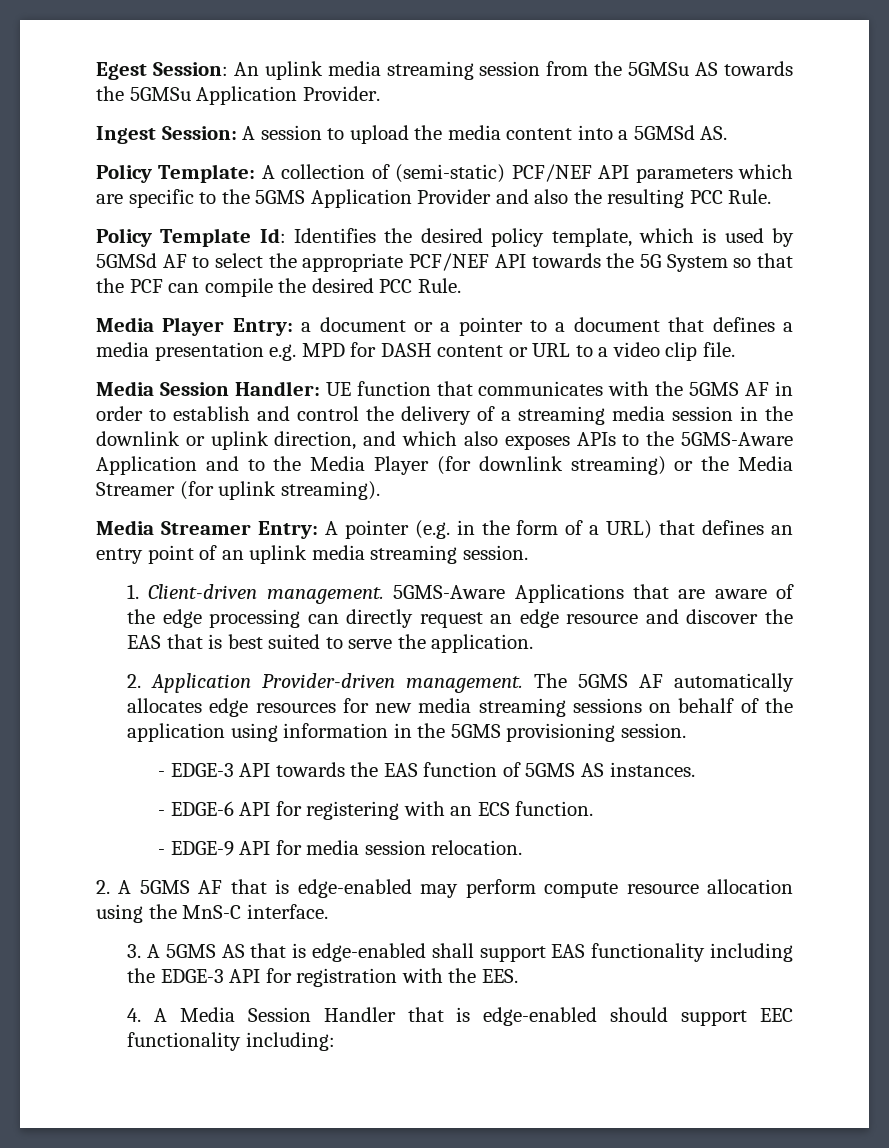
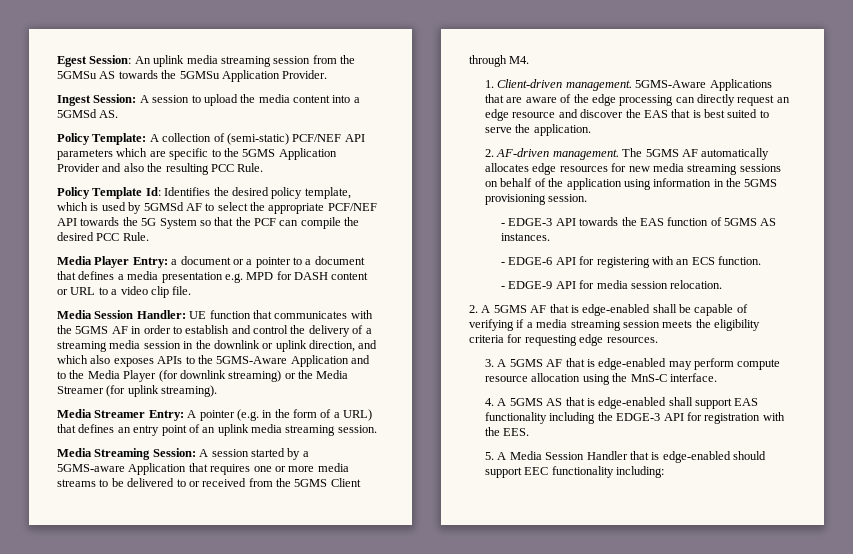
(528, 552) none -> [57,448,309,460] [57,463,349,475] [57,478,361,487] [469,55,530,67] // Media Streaming Session: A session started by a 5GMS-aware Application that requires one or more media streams to be delivered to or received from the 5GMS Client through M4.
[151,673,396,693] Application Provider-driven -> [496,148,550,157] AF-driven
(412, 888) none -> [652,304,748,316] [469,319,760,331] [469,334,658,346] [485,358,667,370] shall be capable of verifying if a media streaming session meets the eligibility criteria for requesting edge resources. // 3. A 5GMS AF that is edge-enabled
[127,944,142,958] 3. -> [485,398,495,406] 4.
[127,1008,142,1022] 4. -> [485,452,495,460] 5.

